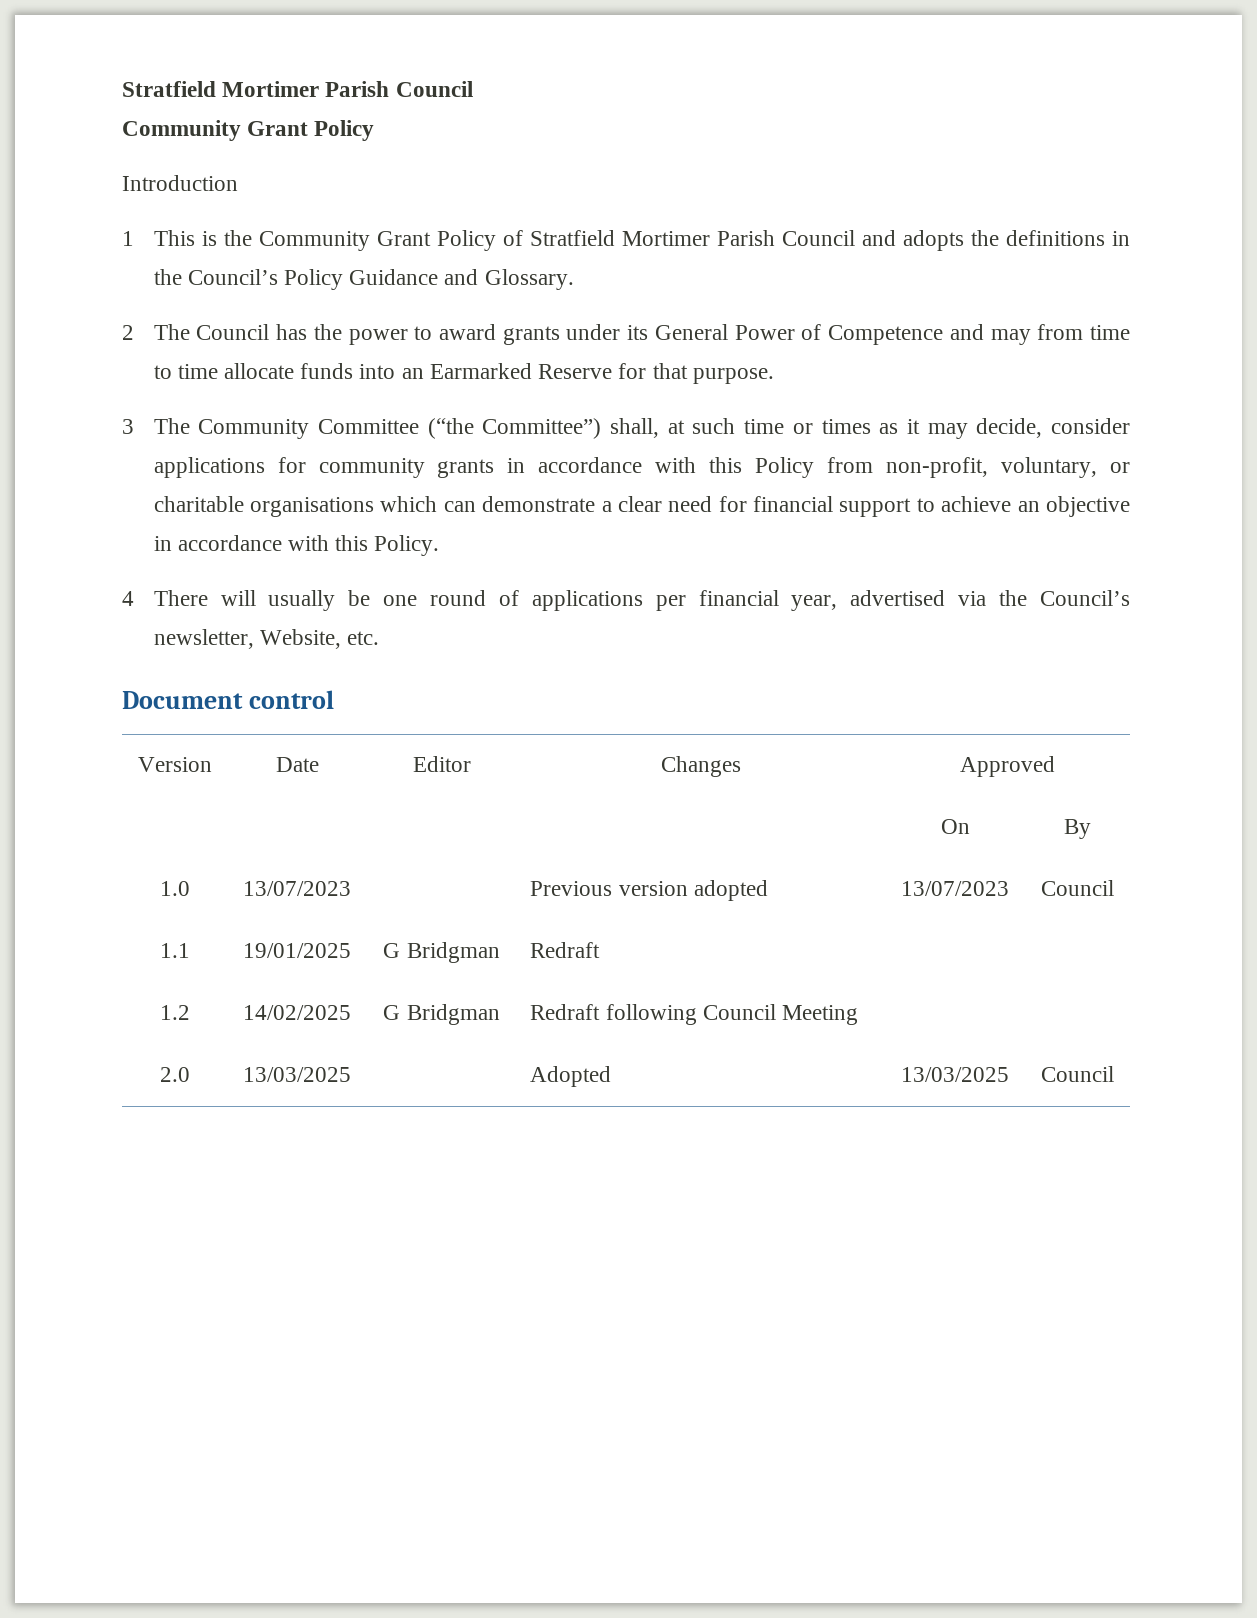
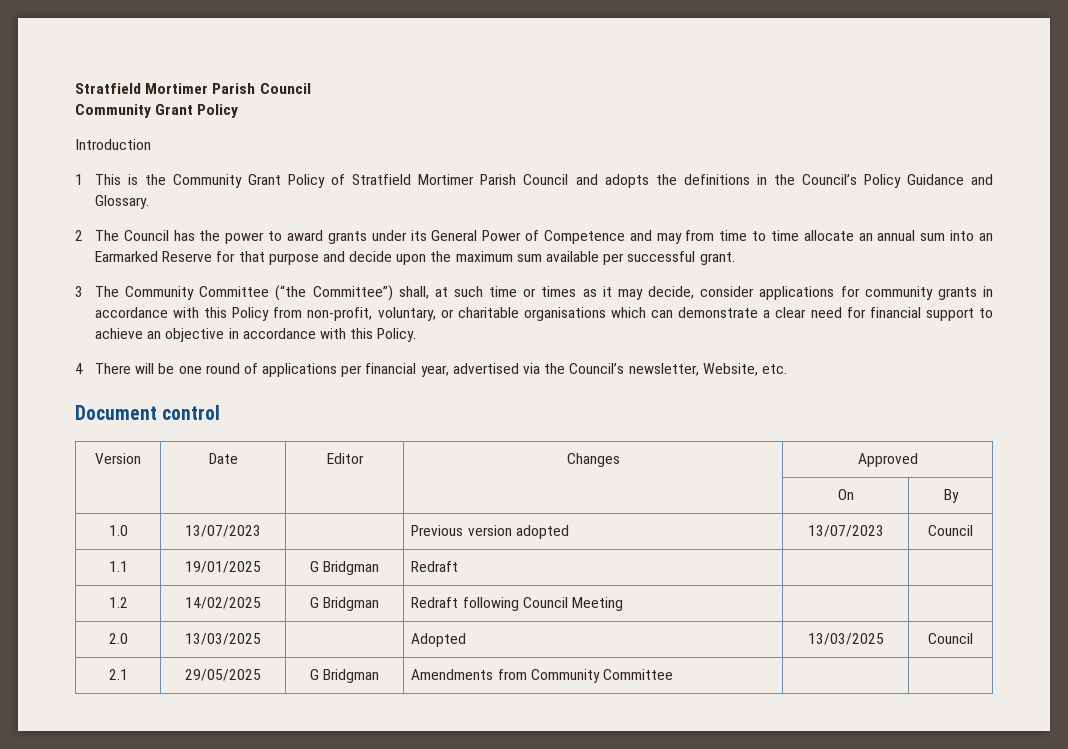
[300,363,354,379] funds -> [858,230,946,241] an annual sum
[692,368,774,384] purpose. -> [268,251,735,265] purpose and decide upon the maximum sum available per successful grant.
[268,590,336,611] usually -> (155, 368) none
(1114, 1074) none -> [108,669,128,680] [185,669,261,681] [309,669,380,683] [411,669,673,683] // 2.1 | 29/05/2025 | G Bridgman | Amendments from Community Committee | |

